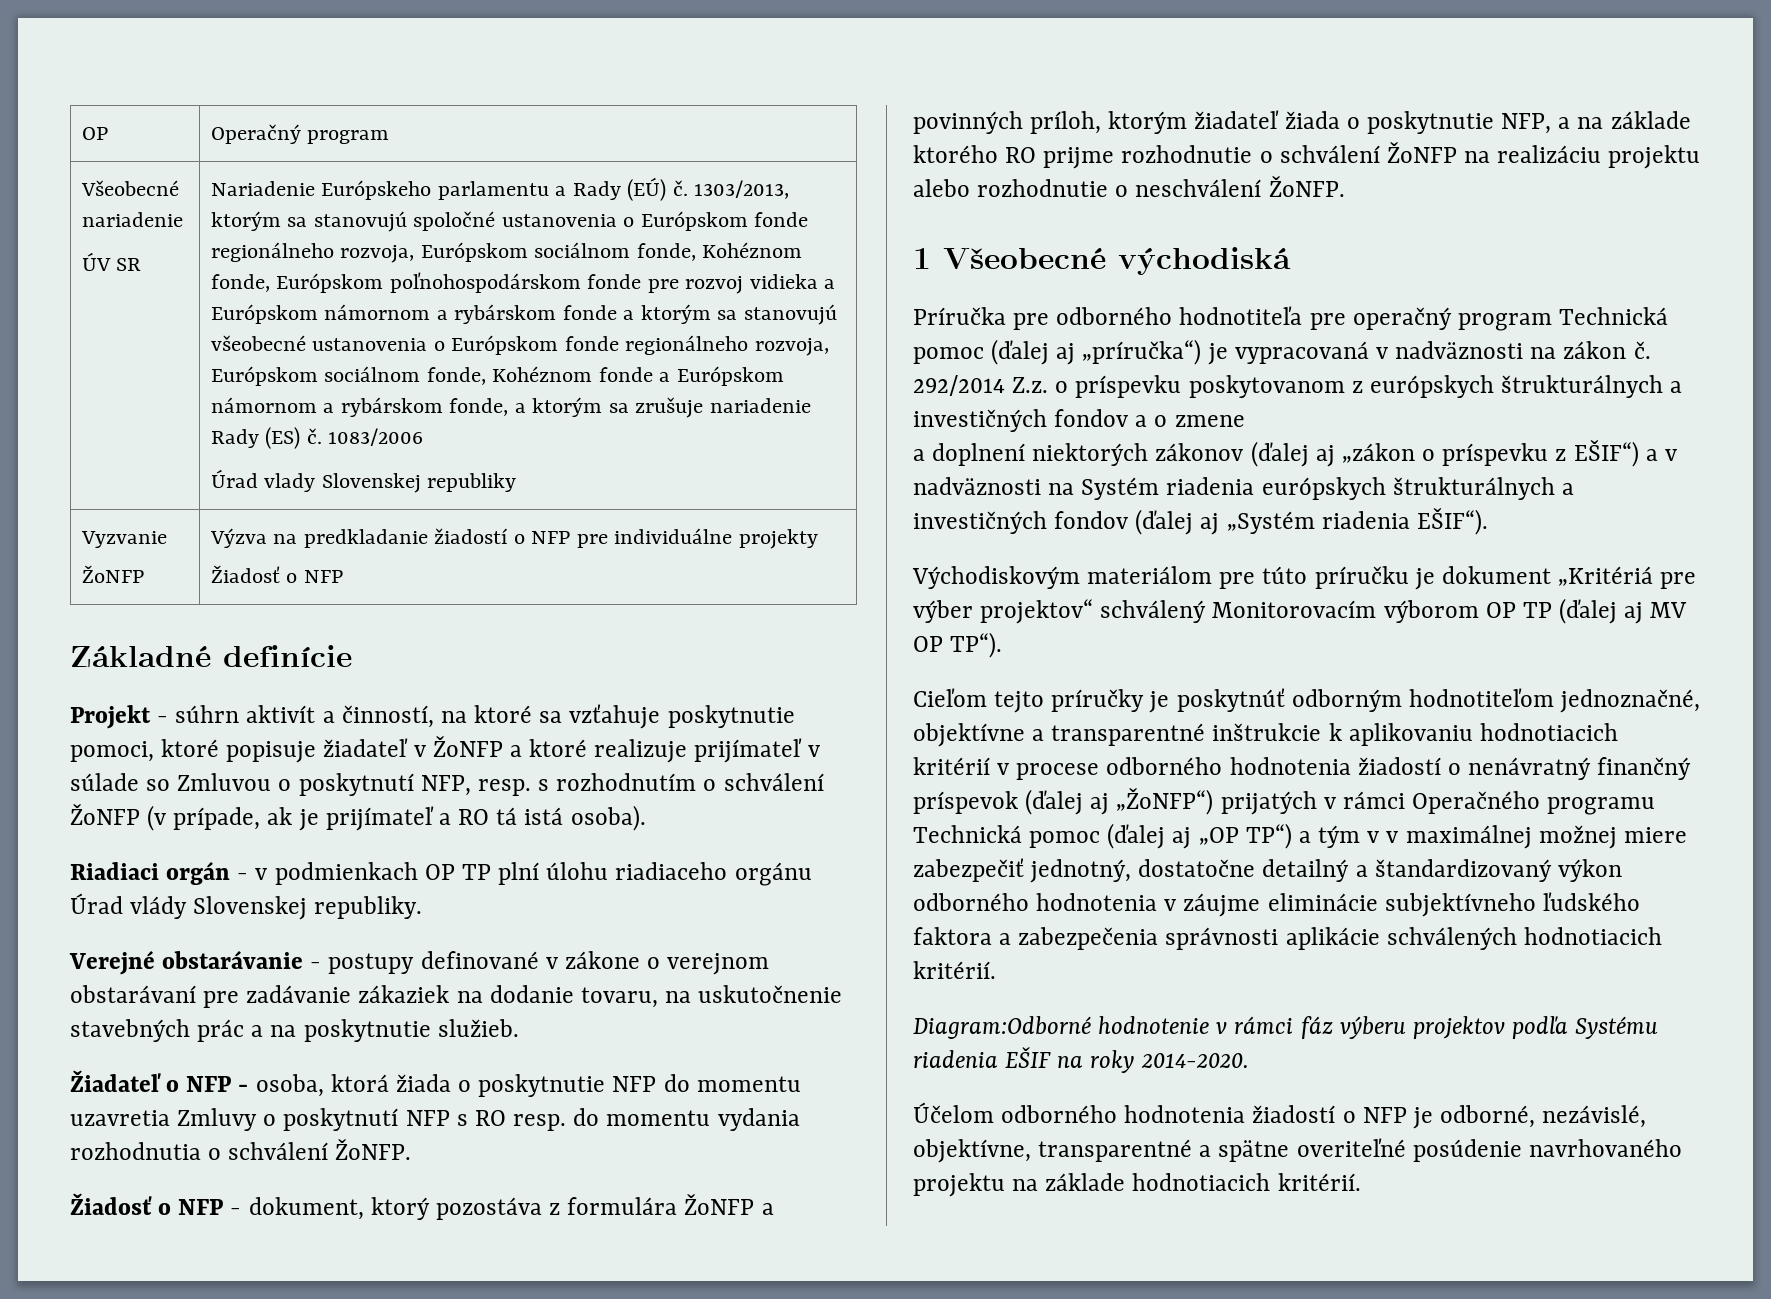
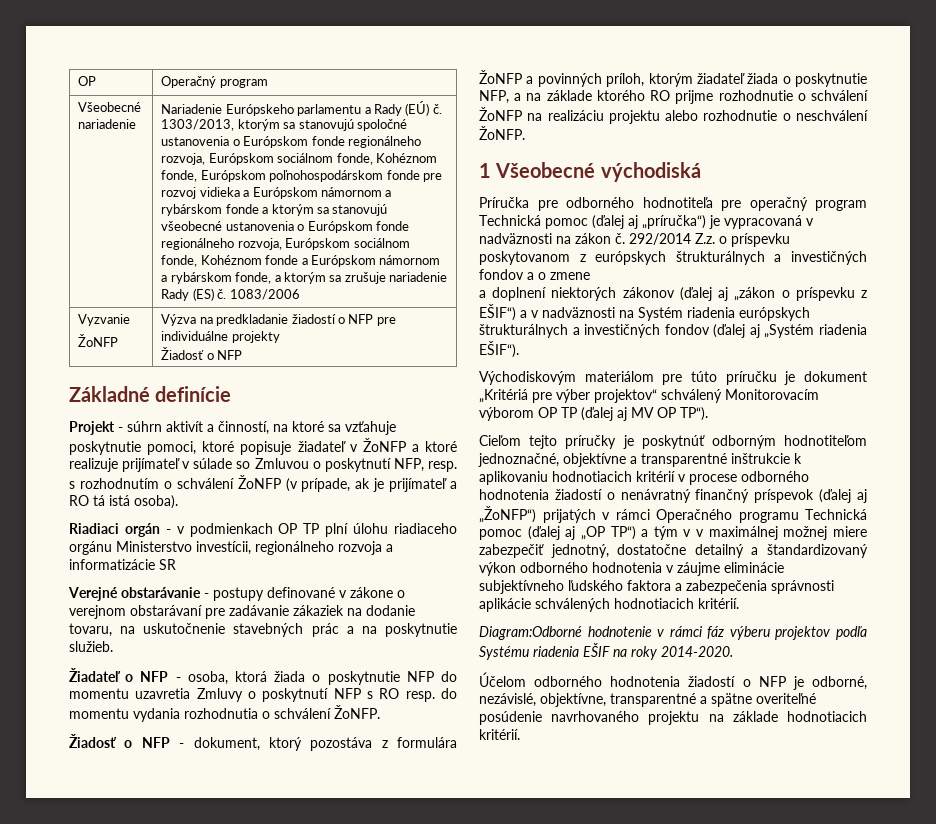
[81,252,142,271] // ÚV SR -> (137, 124) none
[210,469,517,493] // Úrad vlady Slovenskej republiky -> (300, 294) none
[70,893,423,920] Úrad vlády Slovenskej republiky. -> [116,541,393,555] [69,559,176,570] Ministerstvo investícii, regionálneho rozvoja a informatizácie SR

